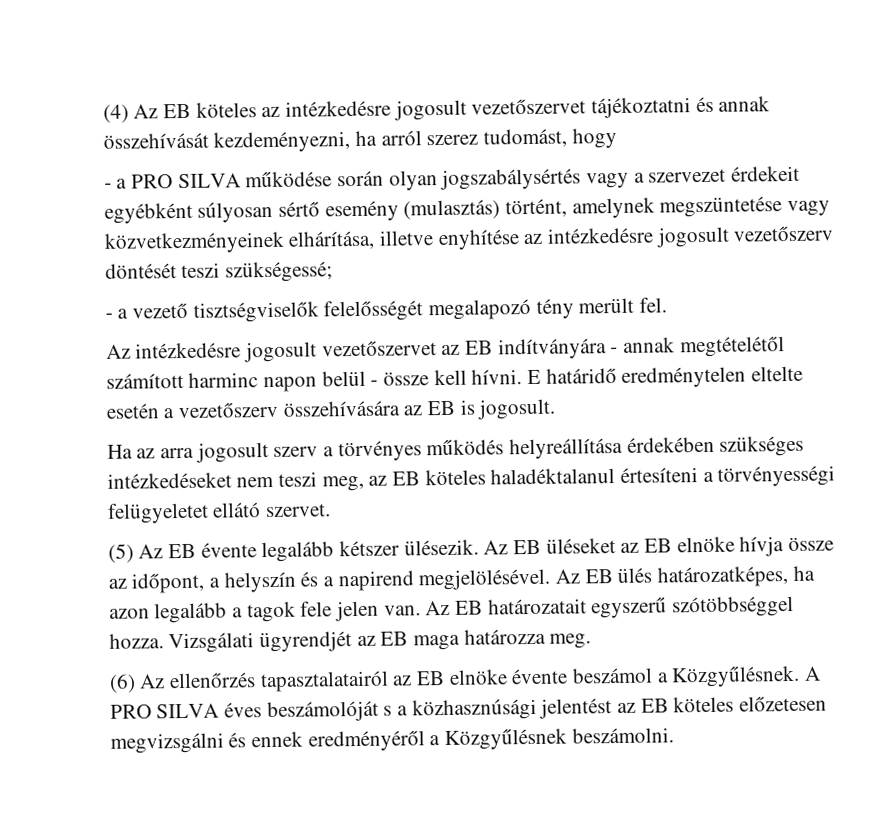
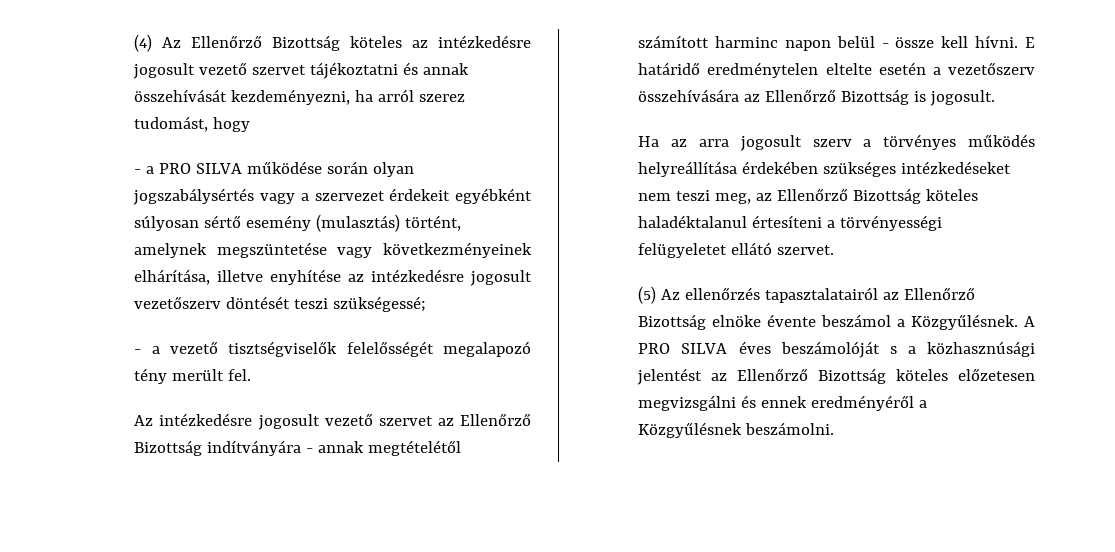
[162,103,191,119] EB -> [191,35,341,51] Ellenőrző Bizottság
[471,98,587,115] vezetőszervet -> [199,62,307,75] vezető szervet
[103,231,285,254] közvetkezményeinek -> [382,242,532,258] következményeinek
[321,340,493,357] vezetőszervet az EB -> [324,413,531,426] [134,440,203,456] vezető szervet az Ellenőrző Bizottság
[426,400,455,416] EB -> [765,89,910,105] Ellenőrző Bizottság
[391,471,420,486] EB -> [777,188,922,204] Ellenőrző Bizottság
[167,536,834,563] [107,565,815,594] [108,595,794,624] [108,628,592,654] [108,673,166,693] EB évente legalább kétszer ülésezik. Az EB üléseket az EB elnöke hívja össze az időpont, a helyszín és a napirend megjelölésével. Az EB ülés határozatképes, ha azon legalább a tagok fele jelen van. Az EB határozatait egyszerű szótöbbséggel hozza. Vizsgálati ügyrendjét az EB maga határozza meg. // (6) Az -> (681, 294) none
[415,671,445,686] EB -> [904,287,976,300] [638,314,707,330] Ellenőrző Bizottság
[640,698,669,713] EB -> [737,368,887,384] Ellenőrző Bizottság

